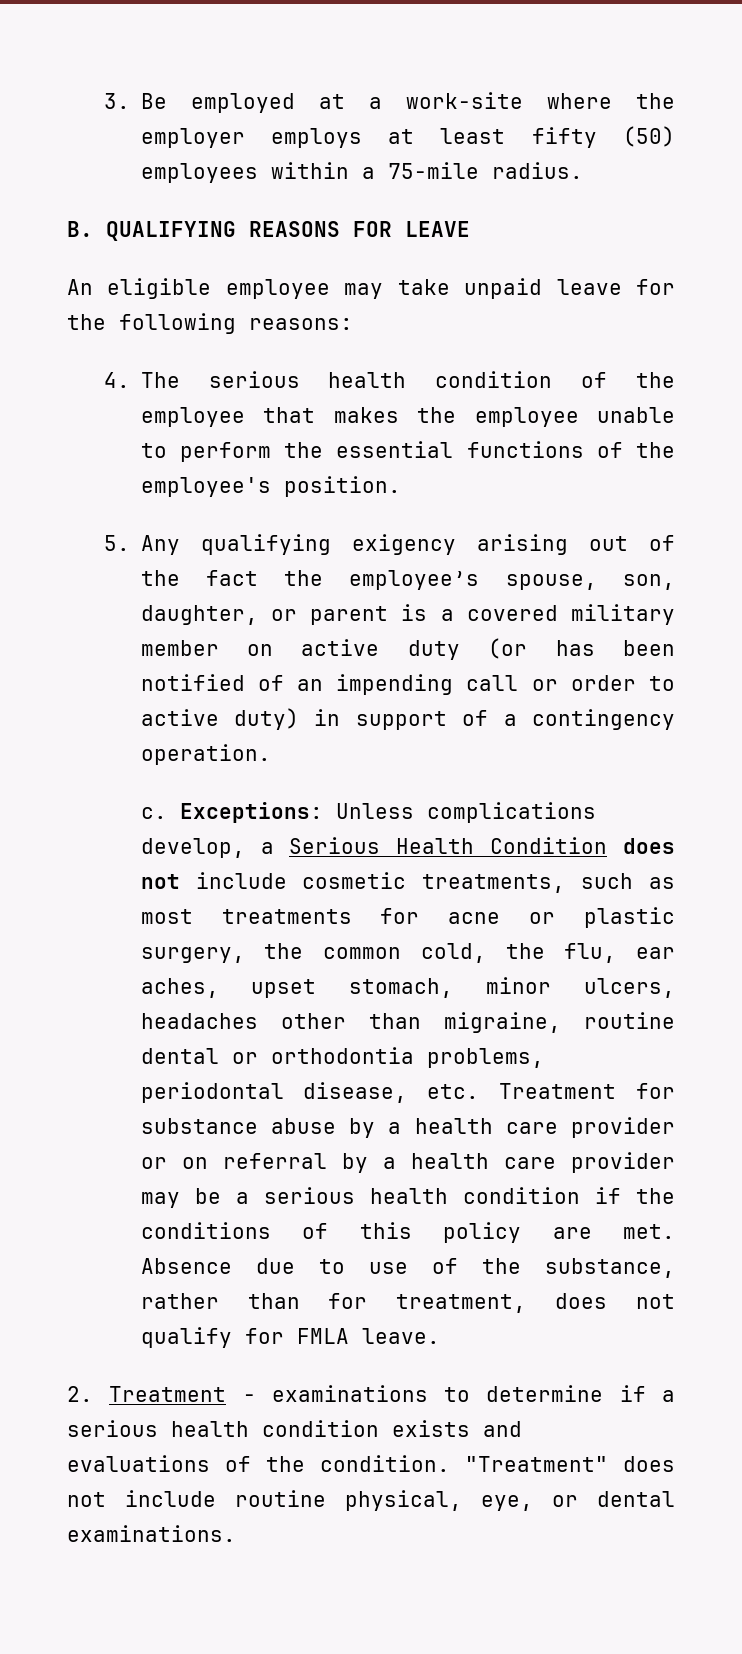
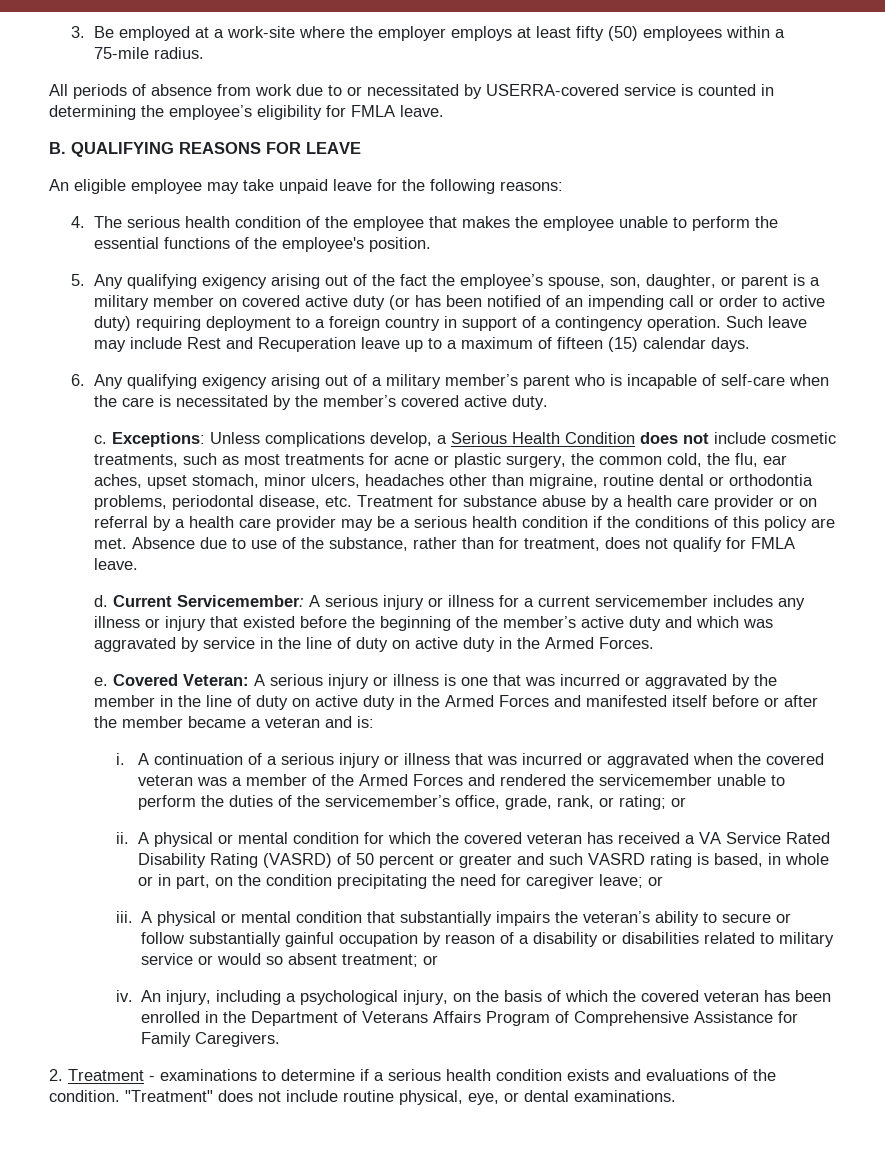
(583, 170) none -> [49,84,774,99] [49,105,444,120] // All periods of absence from work due to or necessitated by USERRA-covered service is counted in determining the employee’s eligibility for FMLA leave.
[466,605,558,621] covered -> (820, 281) none
(274, 650) none -> [241,295,300,307] covered
(300, 719) none -> [135,316,440,331] requiring deployment to a foreign country
(271, 754) none -> [725,316,807,328] [93,337,750,352] [71,374,829,389] [93,395,548,410] Such leave may include Rest and Recuperation leave up to a maximum of fifteen (15) calendar days. // 6. Any qualifying exigency arising out of a military member’s parent who is incapable of self-care when the care is necessitated by the member’s covered active duty.
(440, 1336) none -> [93,595,805,610] [93,616,773,631] [93,637,654,652] [93,674,777,689] [93,695,818,710] [93,716,374,728] [116,753,825,768] [138,774,786,786] [138,795,687,810] [116,832,831,847] [138,853,830,868] [138,874,664,889] [116,911,792,926] [141,932,835,947] [141,953,439,967] [116,990,832,1005] [141,1011,799,1026] [141,1032,281,1047] // d. Current Servicemember: A serious injury or illness for a current servicemember includes any illness or injury that existed before the beginning of the member’s active duty and which was aggravated by service in the line of duty on active duty in the Armed Forces. // e. Covered Veteran: A serious injury or illness is one that was incurred or aggravated by the member in the line of duty on active duty in the Armed Forces and manifested itself before or after the member became a veteran and is: // i. A continuation of a serious injury or illness that was incurred or aggravated when the covered veteran was a member of the Armed Forces and rendered the servicemember unable to perform the duties of the servicemember’s office, grade, rank, or rating; or // ii. A physical or mental condition for which the covered veteran has received a VA Service Rated Disability Rating (VASRD) of 50 percent or greater and such VASRD rating is based, in whole or in part, on the condition precipitating the need for caregiver leave; or // iii. A physical or mental condition that substantially impairs the veteran’s ability to secure or follow substantially gainful occupation by reason of a disability or disabilities related to military service or would so absent treatment; or // iv. An injury, including a psychological injury, on the basis of which the covered veteran has been enrolled in the Department of Veterans Affairs Program of Comprehensive Assistance for Family Caregivers.

